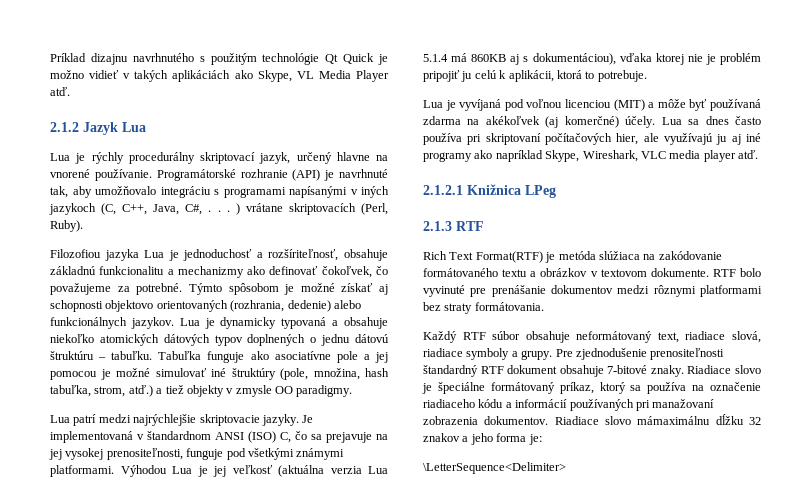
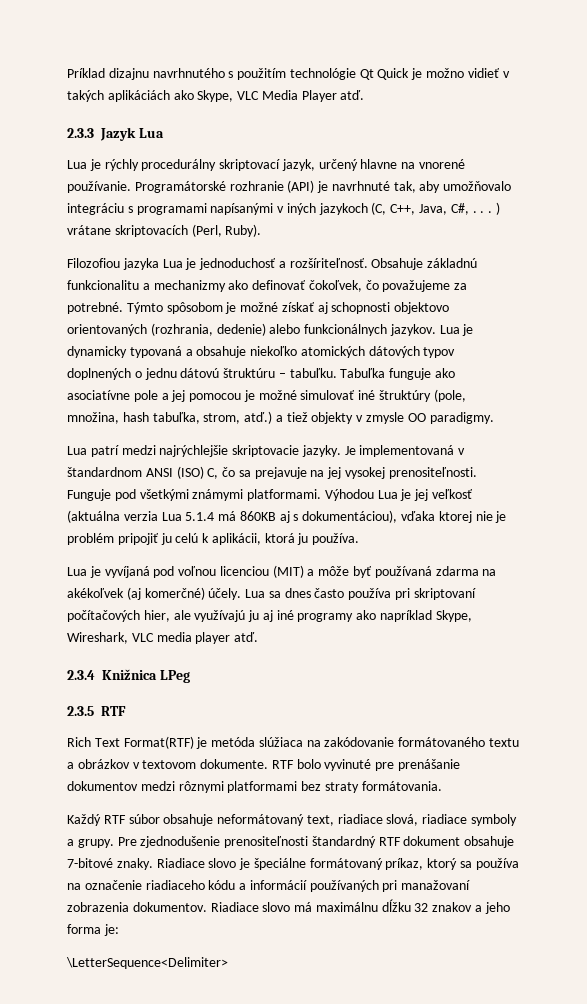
[210,53,257,65] použitým -> [237,68,287,80] použitím
[296,71,314,79] VL -> [237,91,260,100] VLC
[50,122,79,132] 2.1.2 -> [67,128,94,138] 2.3.3
[268,249,388,261] rozšíriteľnosť, obsahuje -> [289,258,424,270] rozšíriteľnosť. Obsahuje
[106,448,224,460] prenositeľnosti, funguje -> [388,467,477,479] [67,489,111,501] prenositeľnosti. Funguje
[585,70,647,82] to potrebuje. -> [297,533,360,545] ju používa.
[423,185,463,195] 2.1.2.1 -> [67,670,95,680] 2.3.4
[423,221,452,231] 2.1.3 -> [67,706,94,716] 2.3.5
[637,416,711,425] mámaximálnu -> [294,902,378,912] má maximálnu

